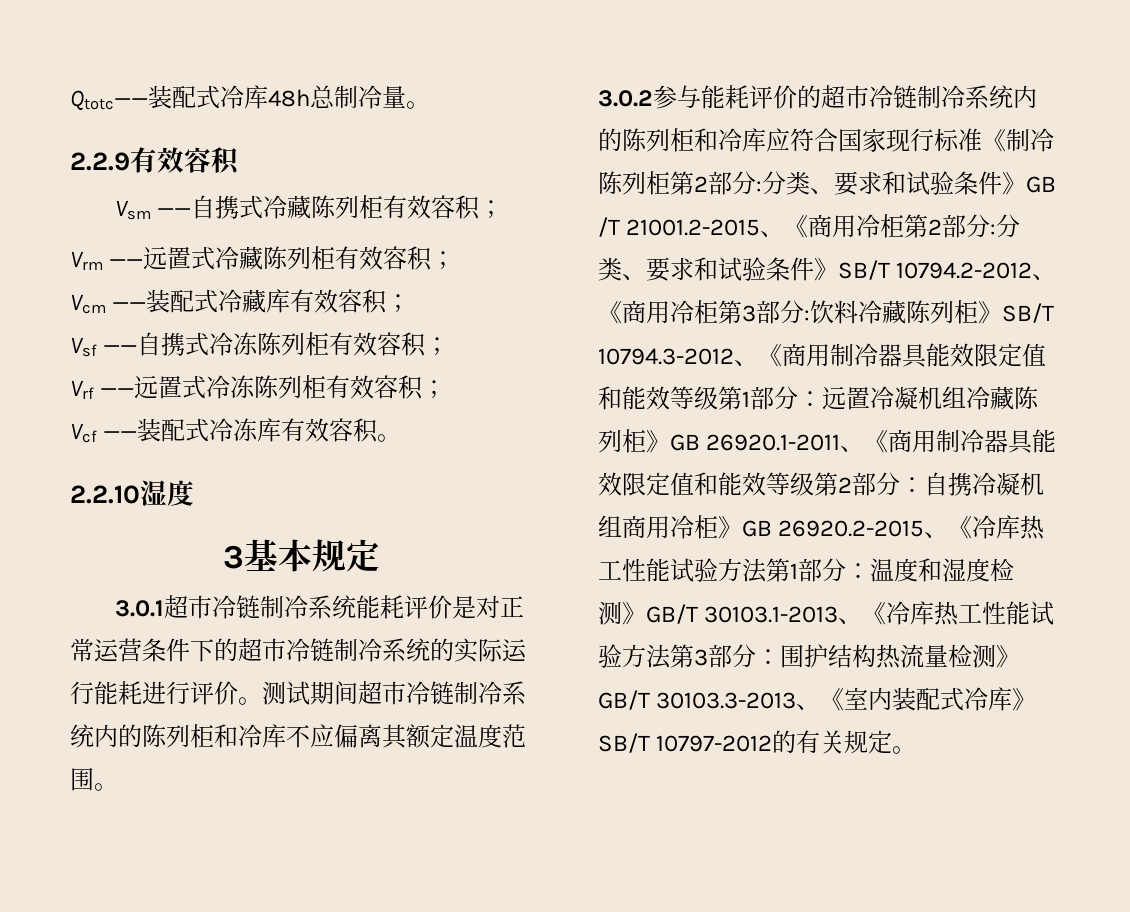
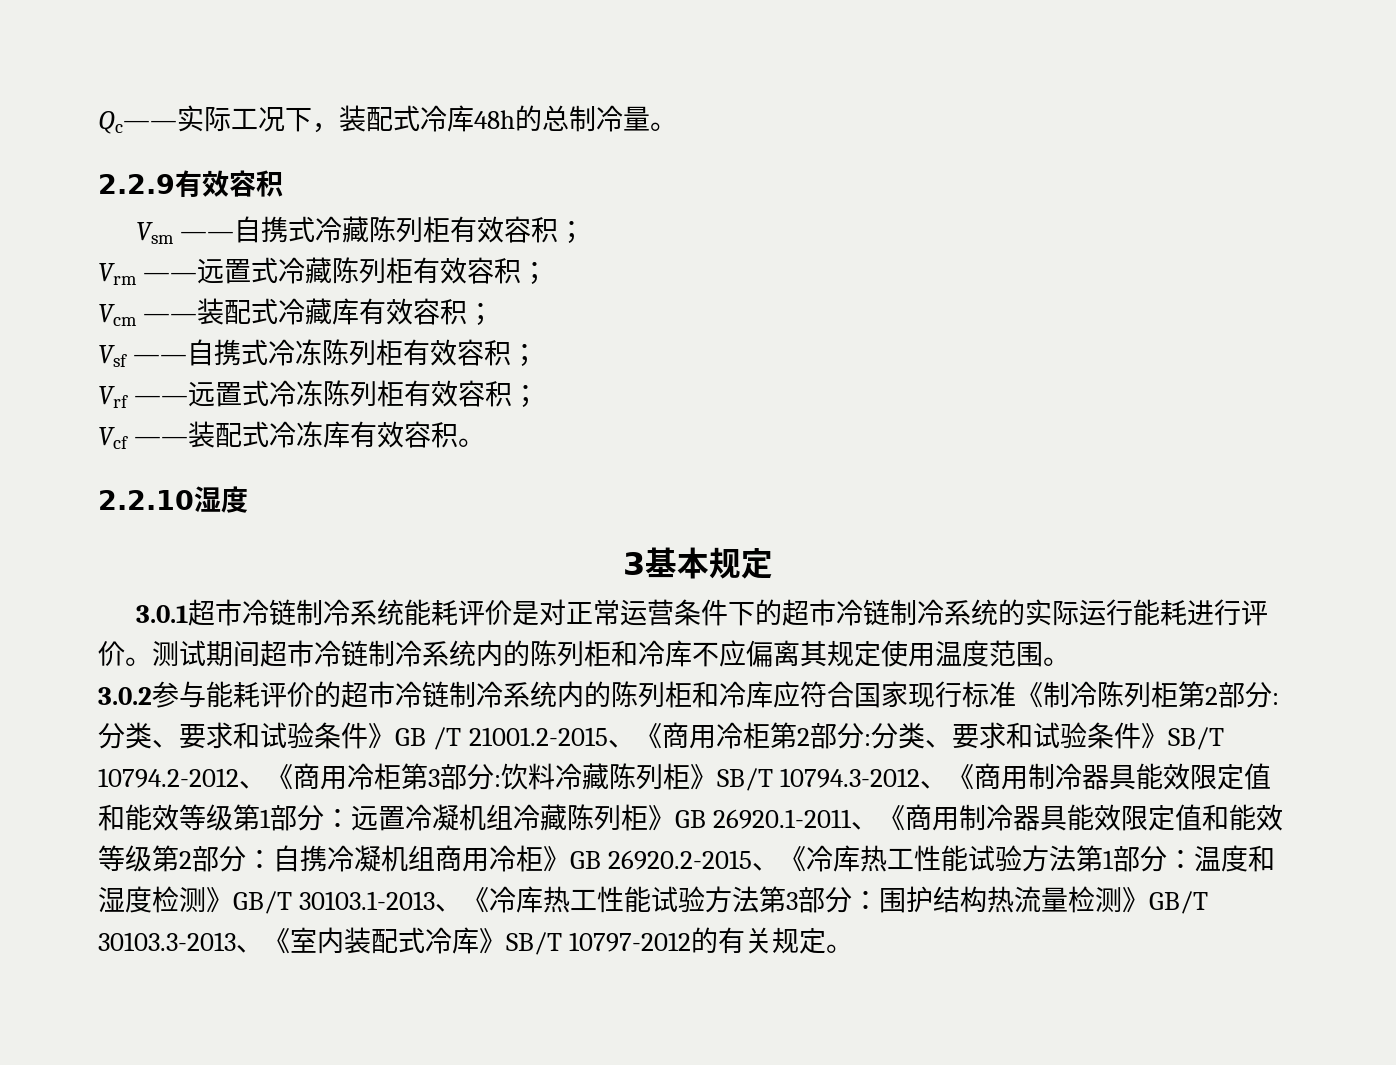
[70,90,148,111] Qtotc—— -> [98,105,339,134] Qc——实际工况下，
(310, 98) none -> [515,105,542,131] 的
[406,724,454,749] 额定 -> [827,640,935,667] 规定使用

